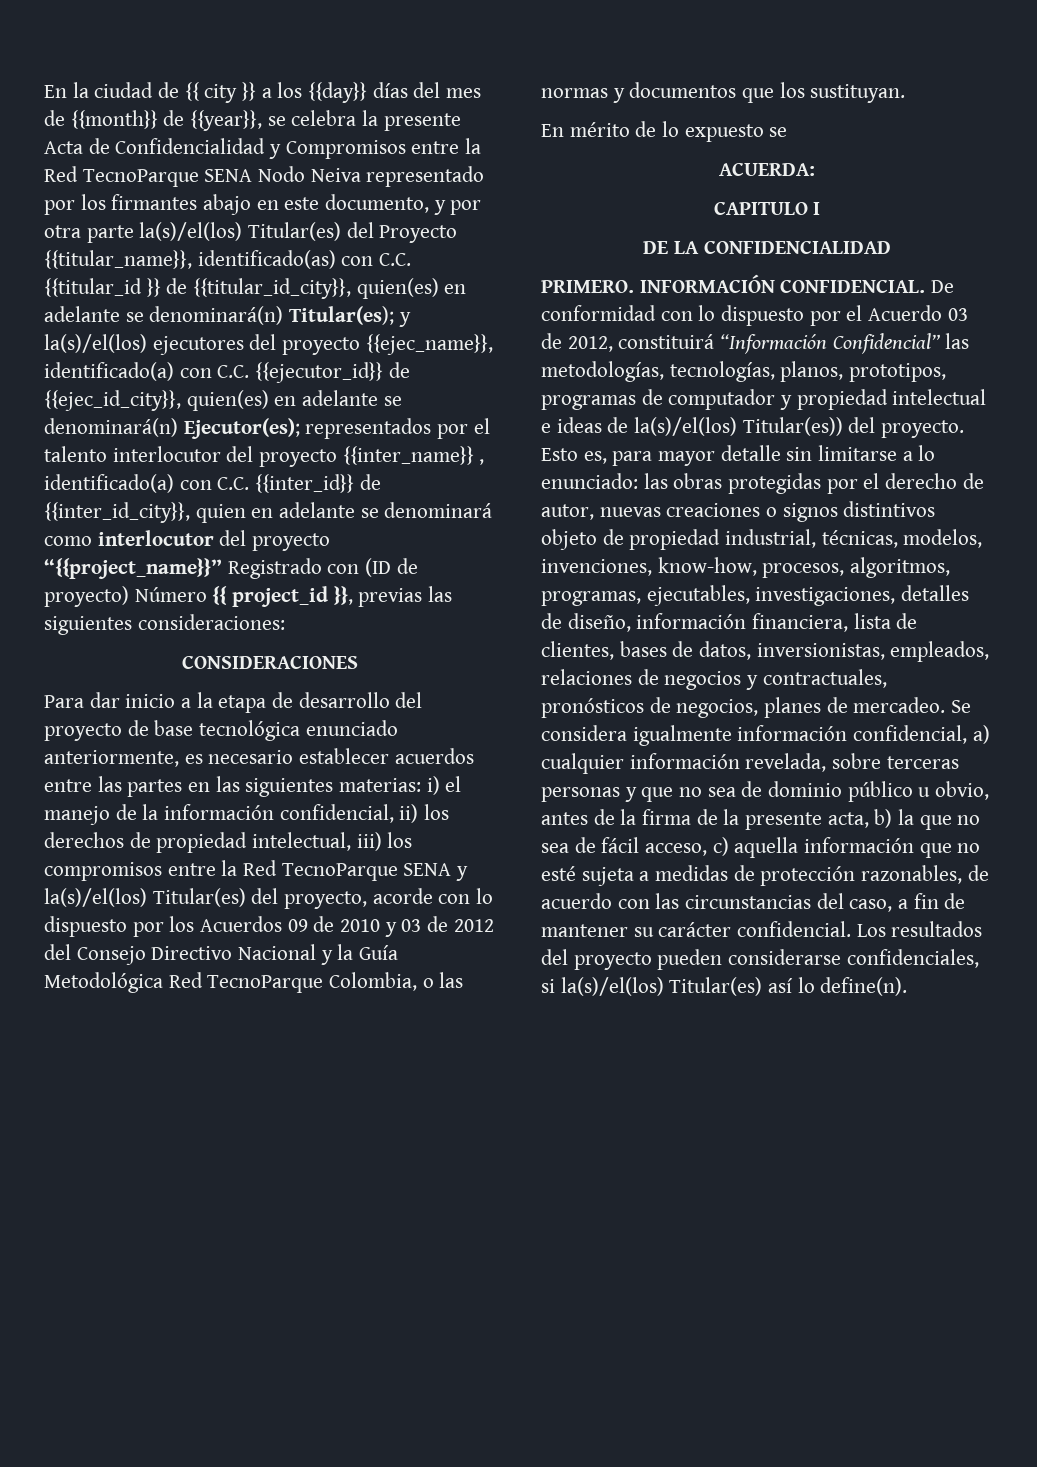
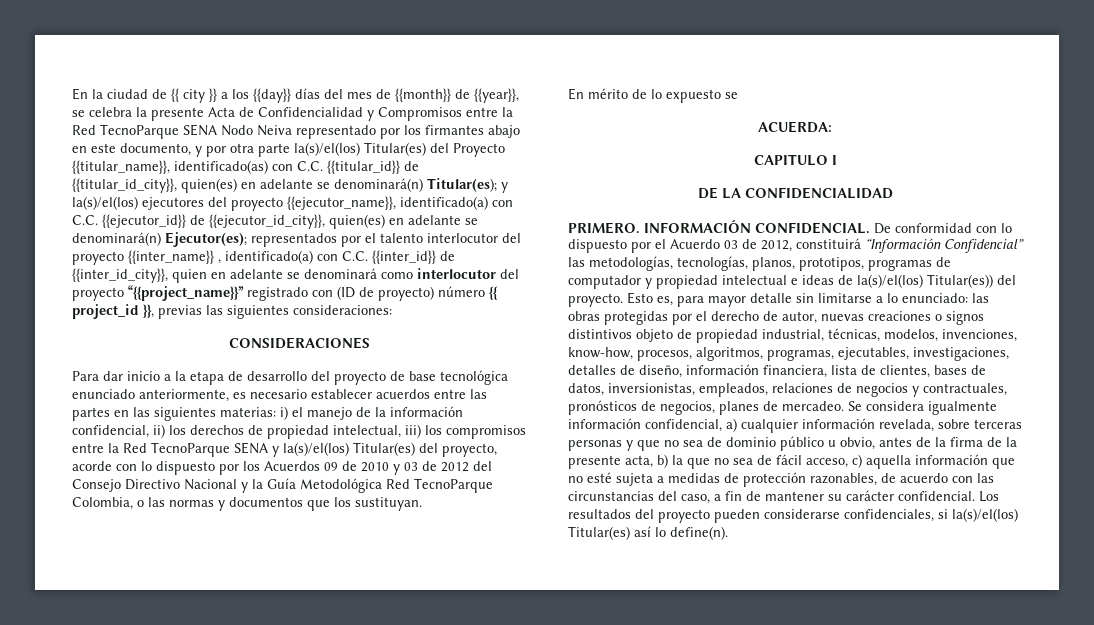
[44,278,161,297] {{titular_id }} -> [327,160,400,174] {{titular_id}}
[365,334,493,355] {{ejec_name}}, -> [287,196,396,210] {{ejecutor_name}},
[44,390,181,411] {{ejec_id_city}}, -> [209,214,325,229] {{ejecutor_id_city}},
[227,558,322,579] Registrado -> [247,287,308,301] registrado
[134,587,207,602] Número -> [438,286,485,297] número

